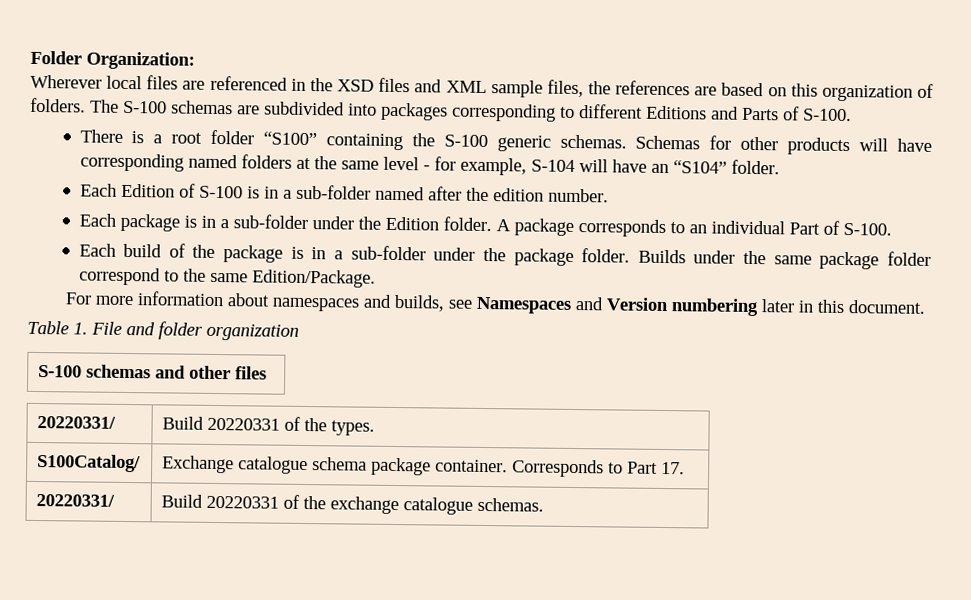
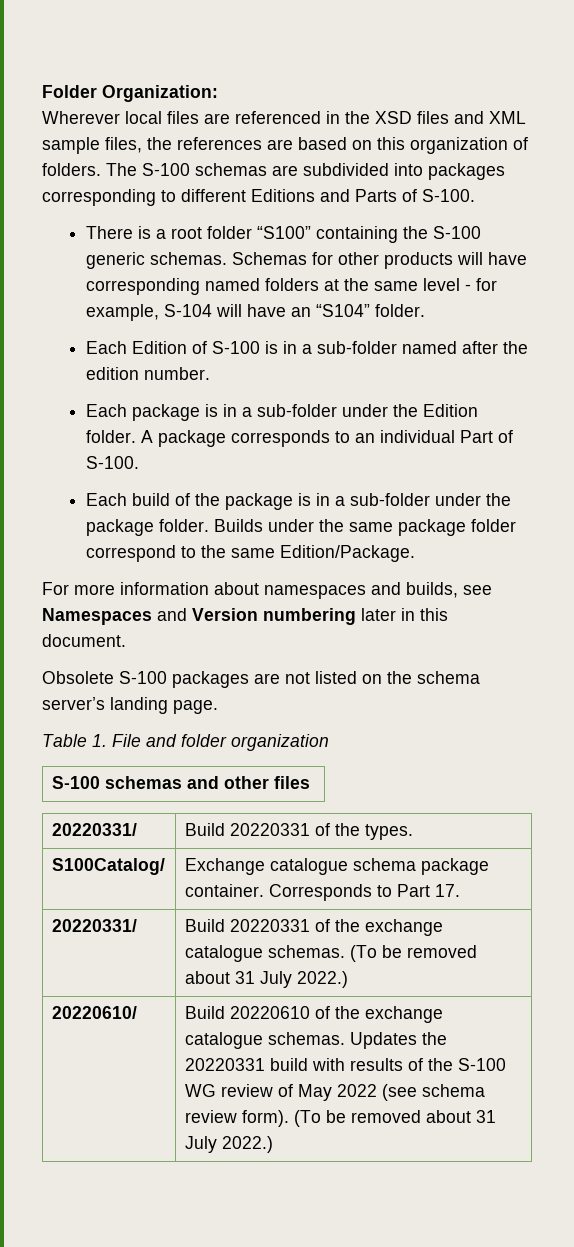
(926, 307) none -> [42,671,480,688] [42,697,218,714] // Obsolete S-100 packages are not listed on the schema server’s landing page.
(545, 504) none -> [349,945,477,962] [184,971,348,988] [51,1006,137,1019] [184,1006,443,1023] [184,1032,447,1049] [184,1058,506,1071] [184,1084,485,1101] [184,1110,496,1127] [184,1136,273,1153] (To be removed about 31 July 2022.) // 20220610/ | Build 20220610 of the exchange catalogue schemas. Updates the 20220331 build with results of the S-100 WG review of May 2022 (see schema review form). (To be removed about 31 July 2022.)

